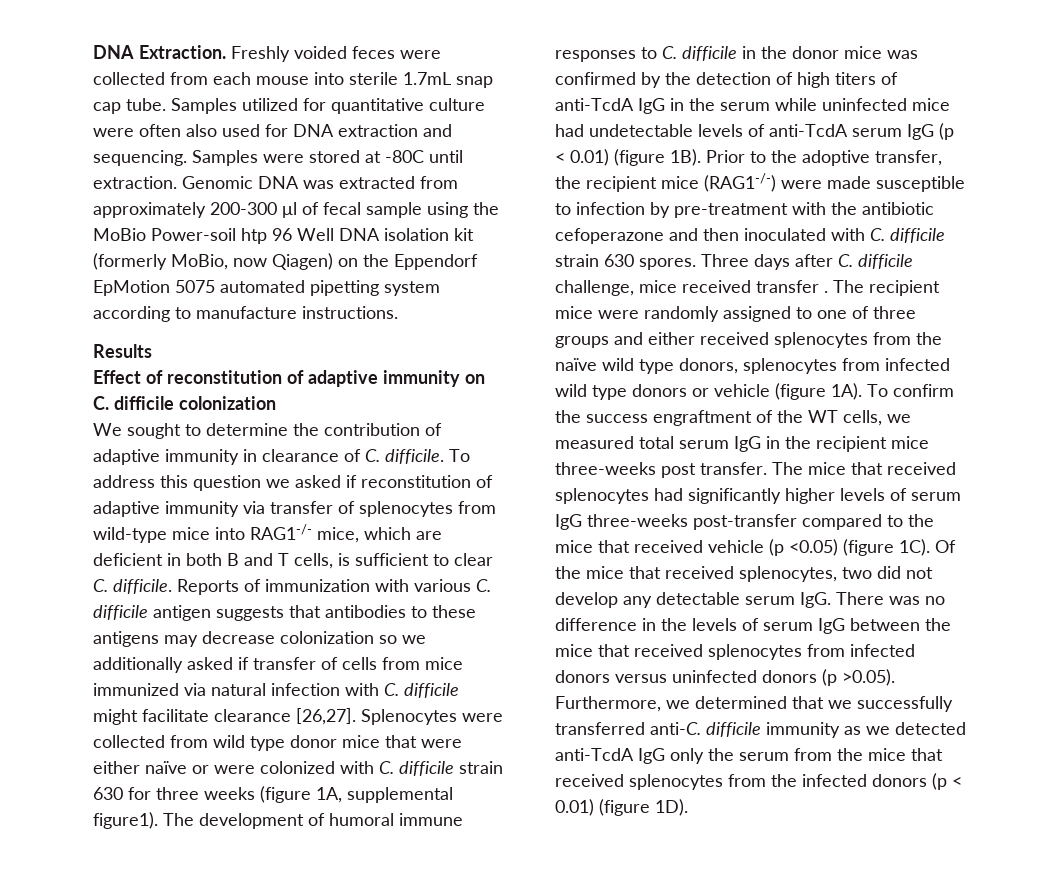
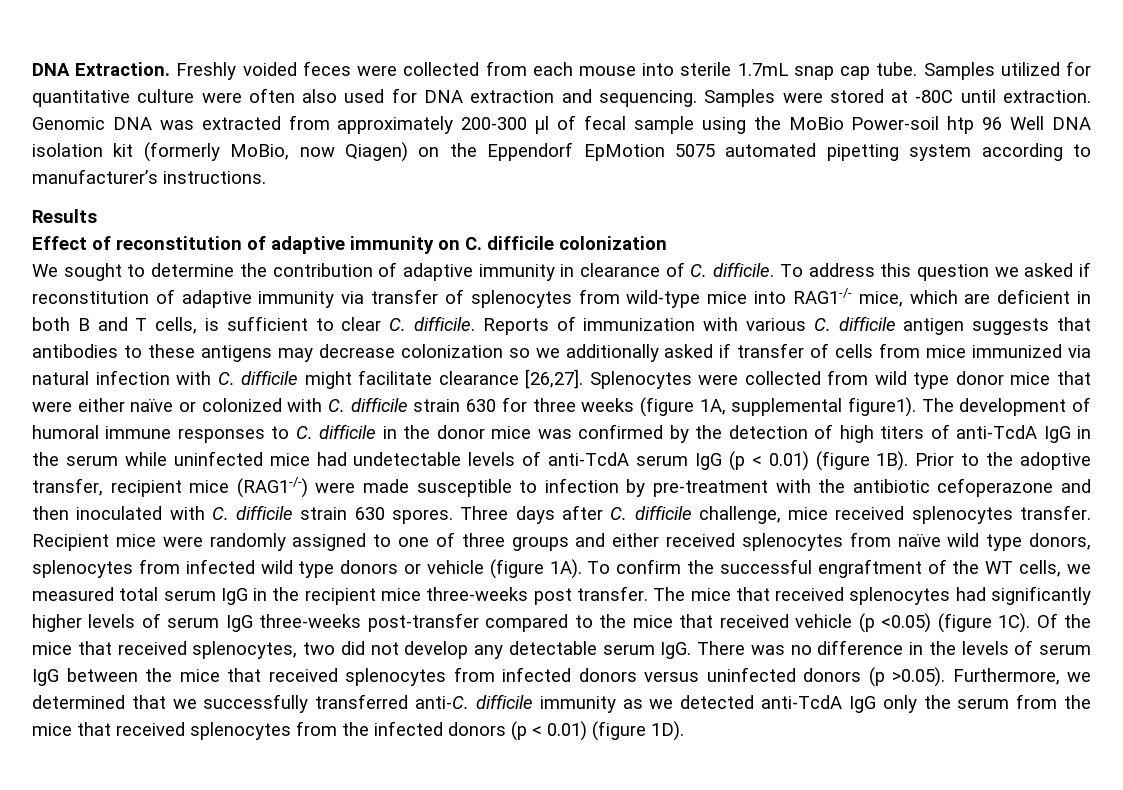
[196,306,297,319] manufacture -> [32,169,158,184] manufacturer’s
[214,765,255,774] were -> (197, 406) none
[555,176,581,189] the -> (103, 487) none
[756,280,940,296] transfer . The recipient -> [911,505,1091,524] [32,534,109,551] splenocytes transfer. Recipient
[916,332,942,345] the -> (891, 539) none
[586,414,648,423] success -> [719,559,812,574] successful

